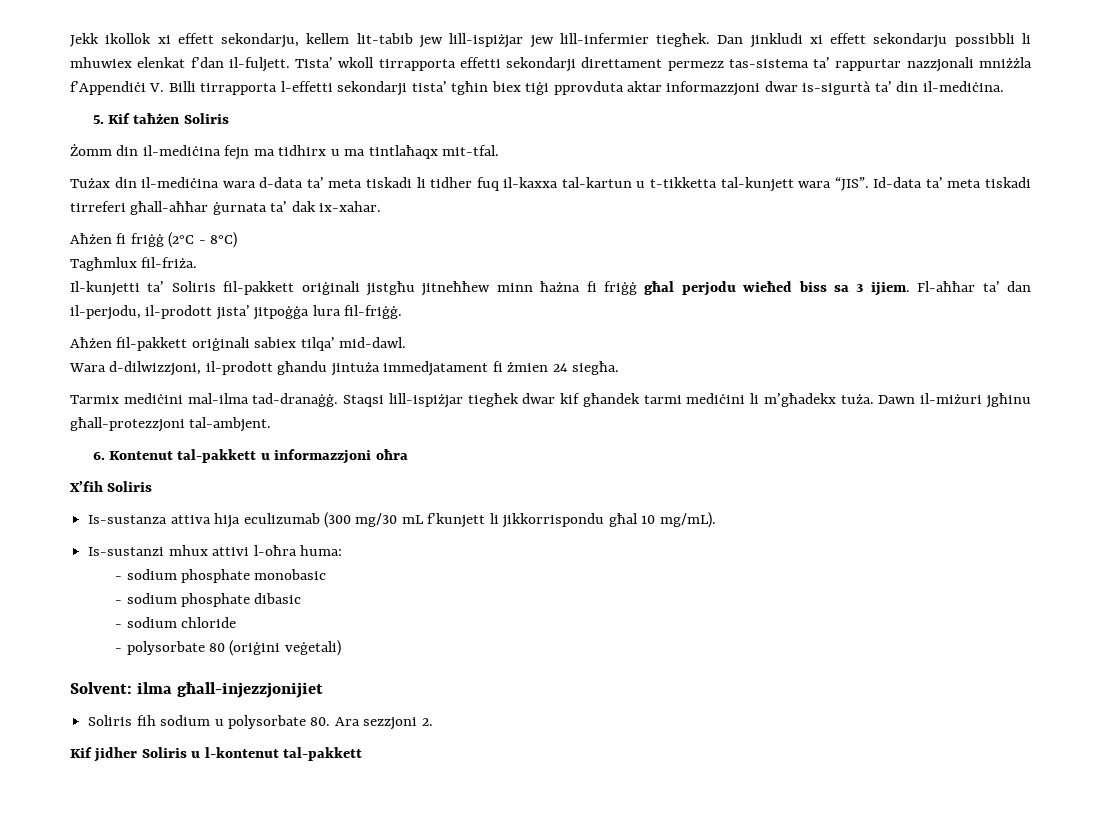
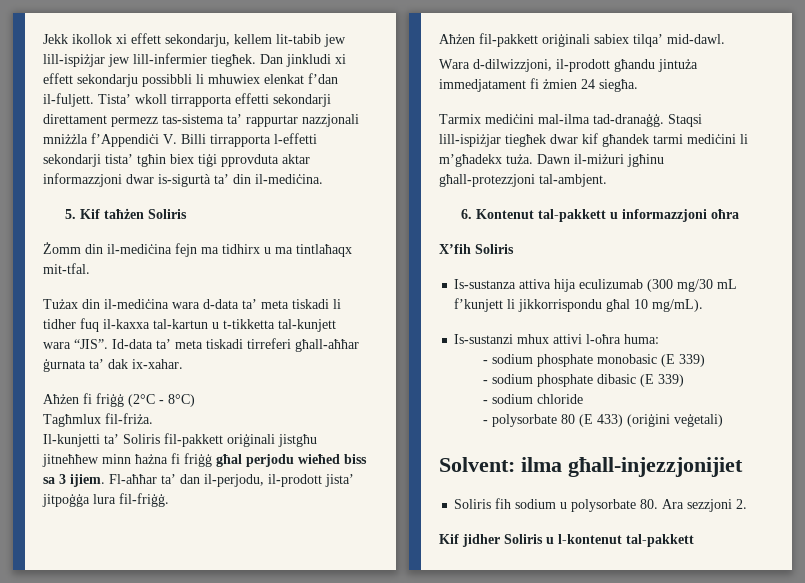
(327, 574) none -> [661,354,706,367] (E 339)
(302, 598) none -> [640,374,685,387] (E 339)
(225, 647) none -> [579,414,624,427] (E 433)

